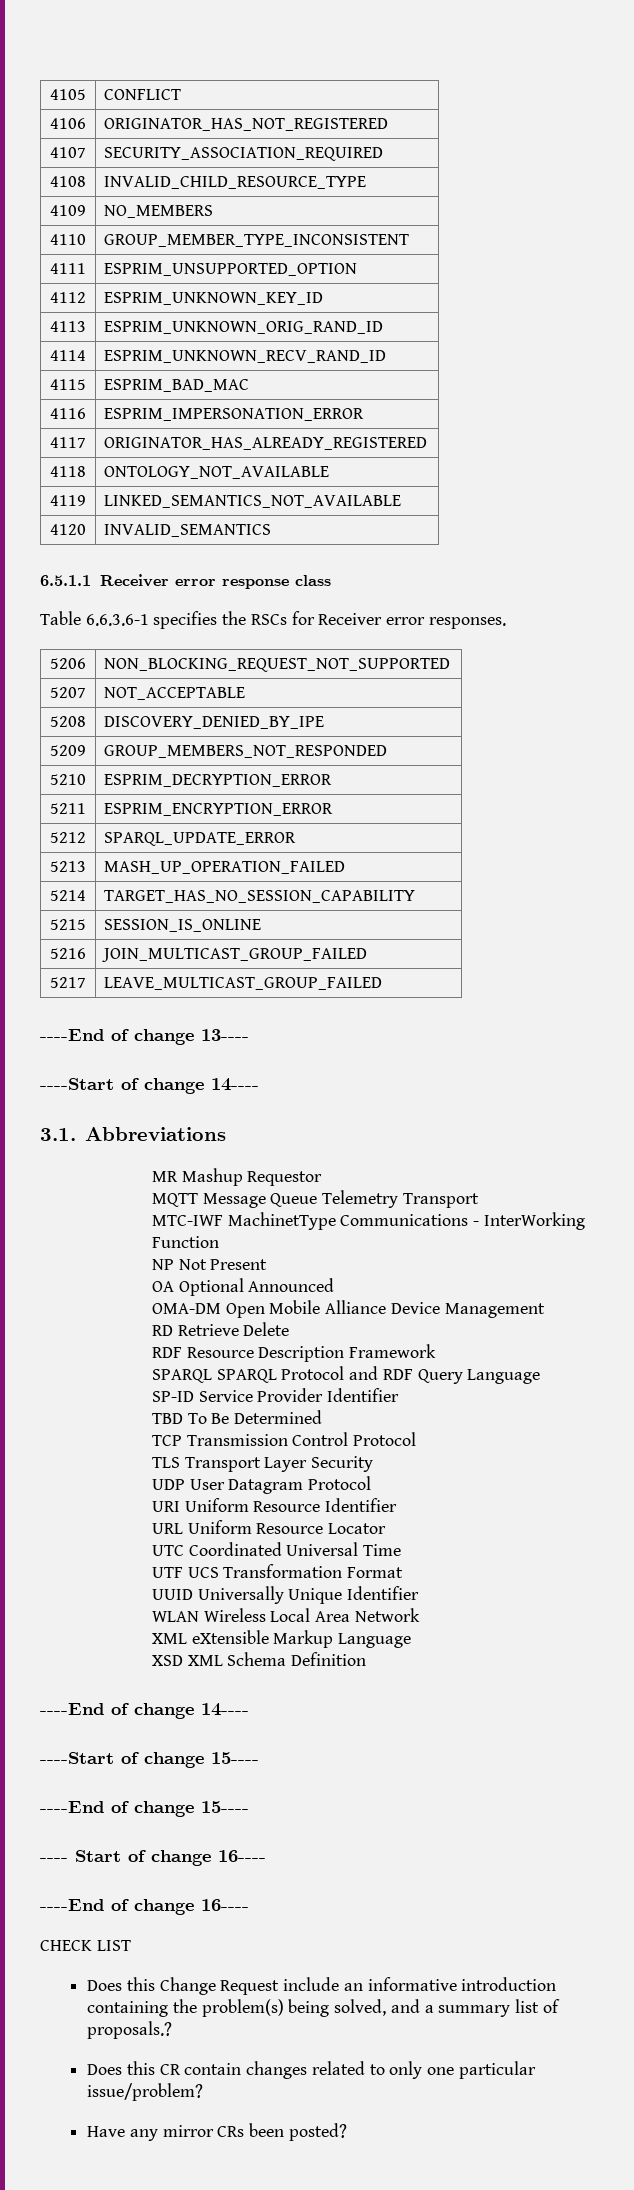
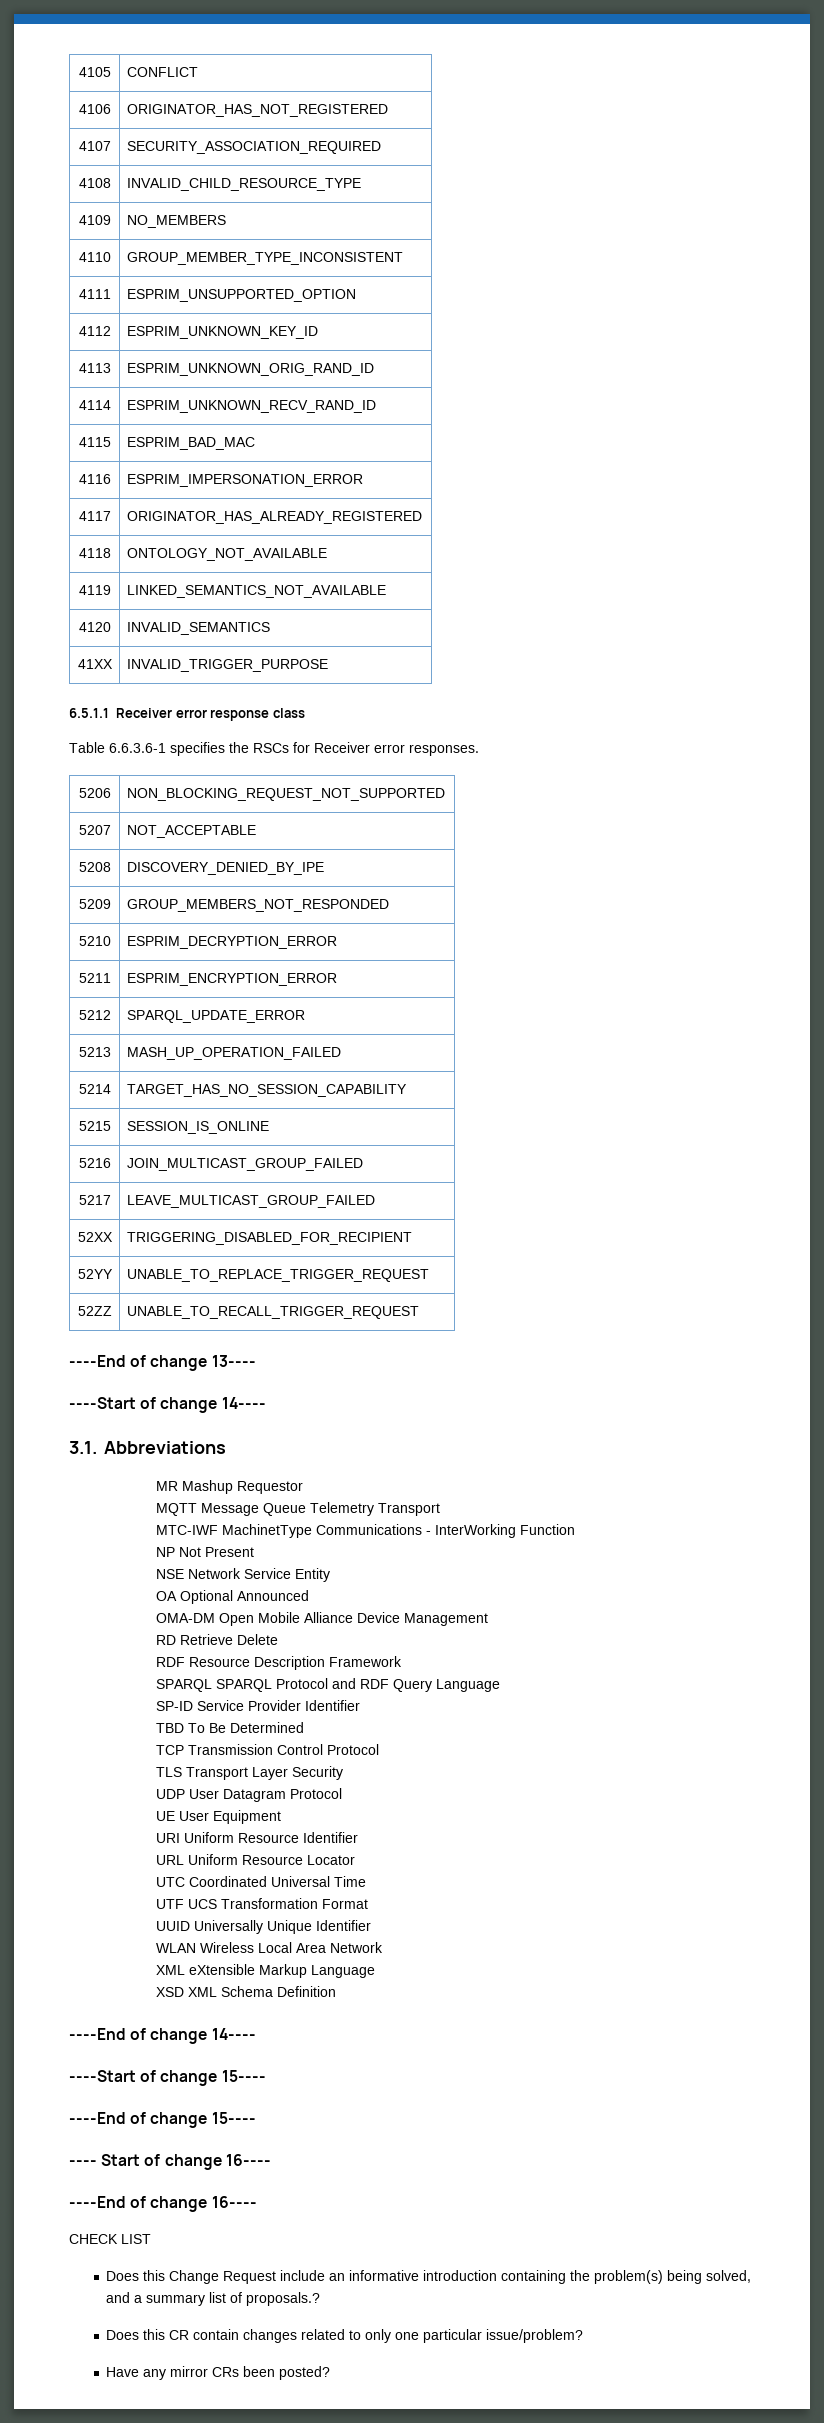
(272, 530) none -> [77,659,113,669] [126,659,328,672] // 41XX | INVALID_TRIGGER_PURPOSE
(383, 983) none -> [77,1232,113,1242] [126,1232,412,1245] [77,1269,113,1279] [126,1269,429,1282] [77,1306,112,1316] [126,1306,419,1319] // 52XX | TRIGGERING_DISABLED_FOR_RECIPIENT // 52YY | UNABLE_TO_REPLACE_TRIGGER_REQUEST // 52ZZ | UNABLE_TO_RECALL_TRIGGER_REQUEST
(268, 1264) none -> [155,1568,330,1582] // NSE Network Service Entity
(372, 1483) none -> [155,1810,281,1824] // UE User Equipment

